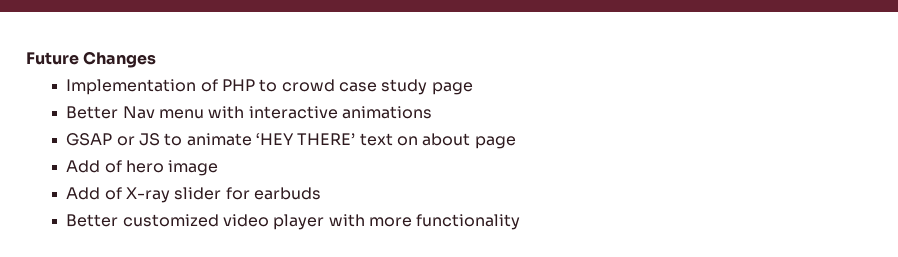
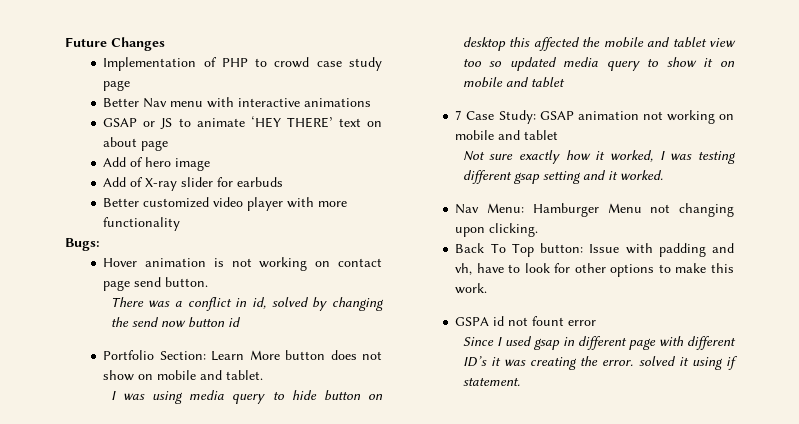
(521, 222) none -> [65,238,100,251] [103,257,382,271] [103,277,209,291] [110,297,384,311] [110,317,241,328] [103,350,382,361] [103,370,264,381] [110,390,383,404] [462,37,736,51] [462,57,735,71] [462,77,565,88] [455,110,734,124] [455,130,559,140] [462,150,736,164] [462,170,663,184] [455,203,734,217] [455,223,539,237] [455,243,734,257] [455,263,734,277] [455,283,488,294] [455,316,597,326] [462,336,736,350] [462,356,738,370] [462,378,520,386] // Bugs: // Hover animation is not working on contact page send button. // There was a conflict in id, solved by changing the send now button id // Portfolio Section: Learn More button does not show on mobile and tablet. // I was using media query to hide button on desktop this affected the mobile and tablet view too so updated media query to show it on mobile and tablet // 7 Case Study: GSAP animation not working on mobile and tablet // Not sure exactly how it worked, I was testing different gsap setting and it worked. // Nav Menu: Hamburger Menu not changing upon clicking. // Back To Top button: Issue with padding and vh, have to look for other options to make this work. // GSPA id not fount error // Since I used gsap in different page with different ID’s it was creating the error. solved it using if statement.

